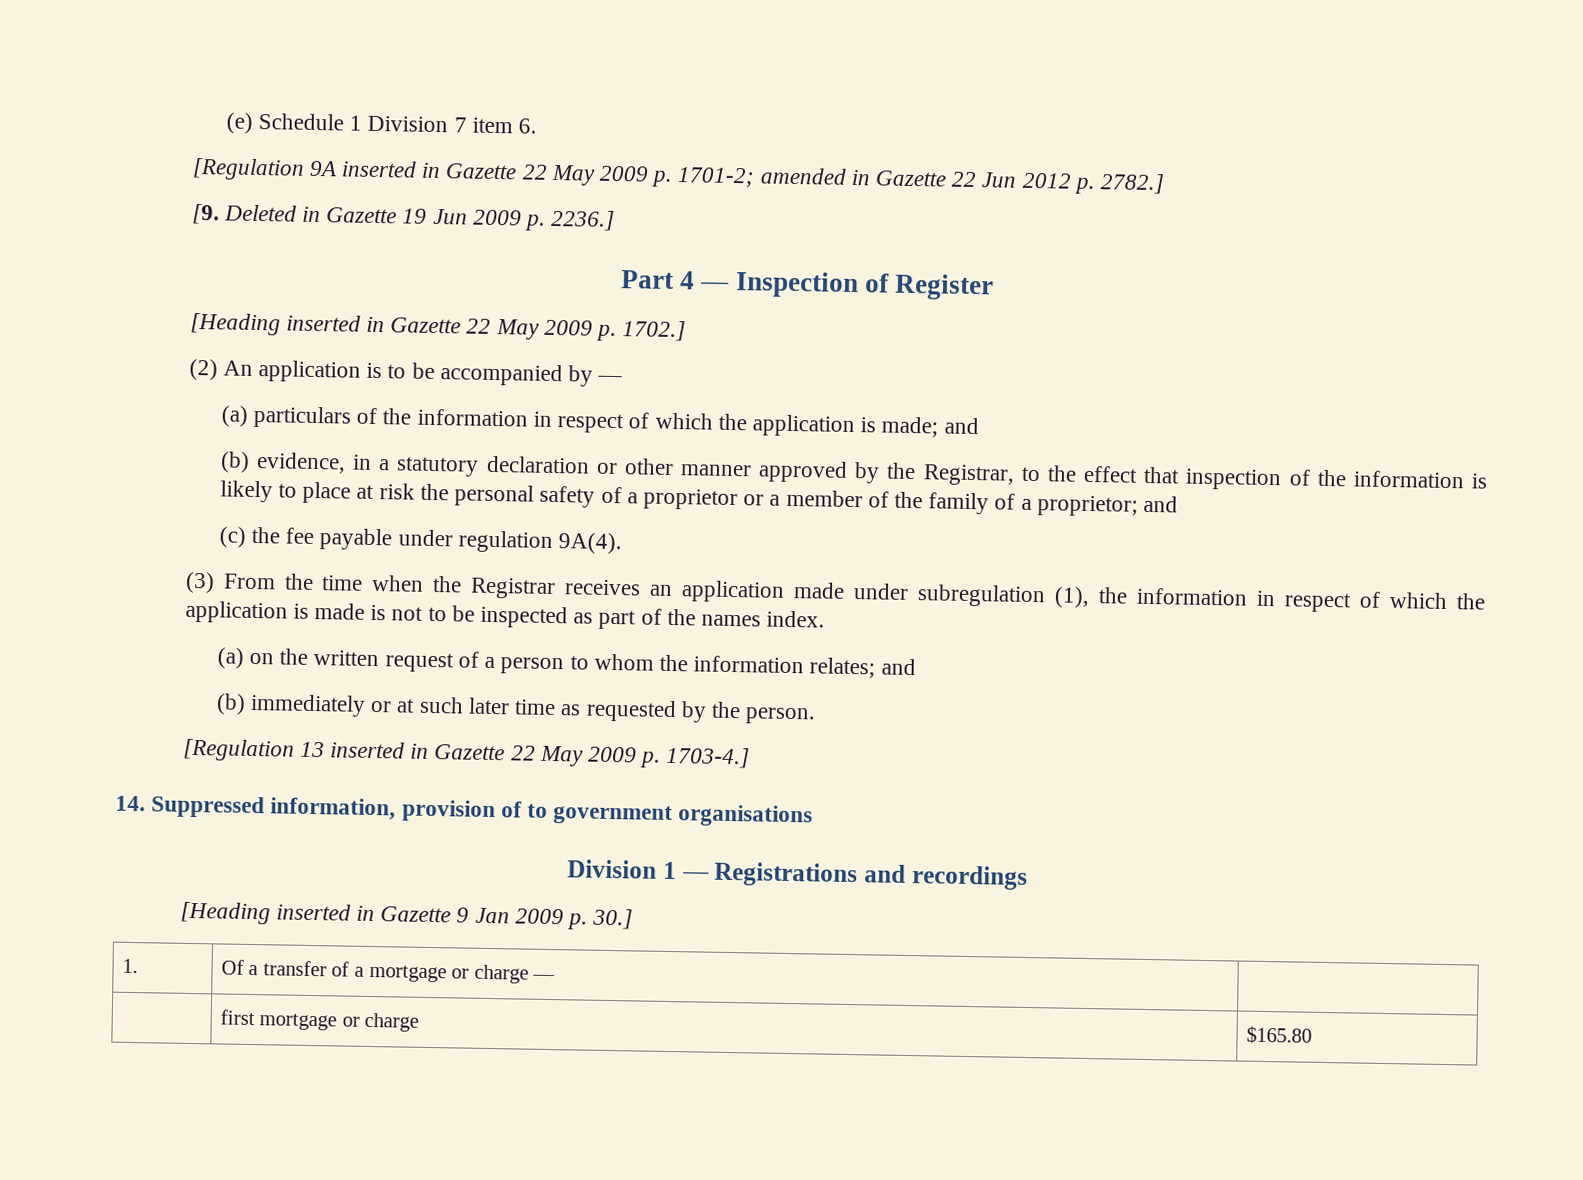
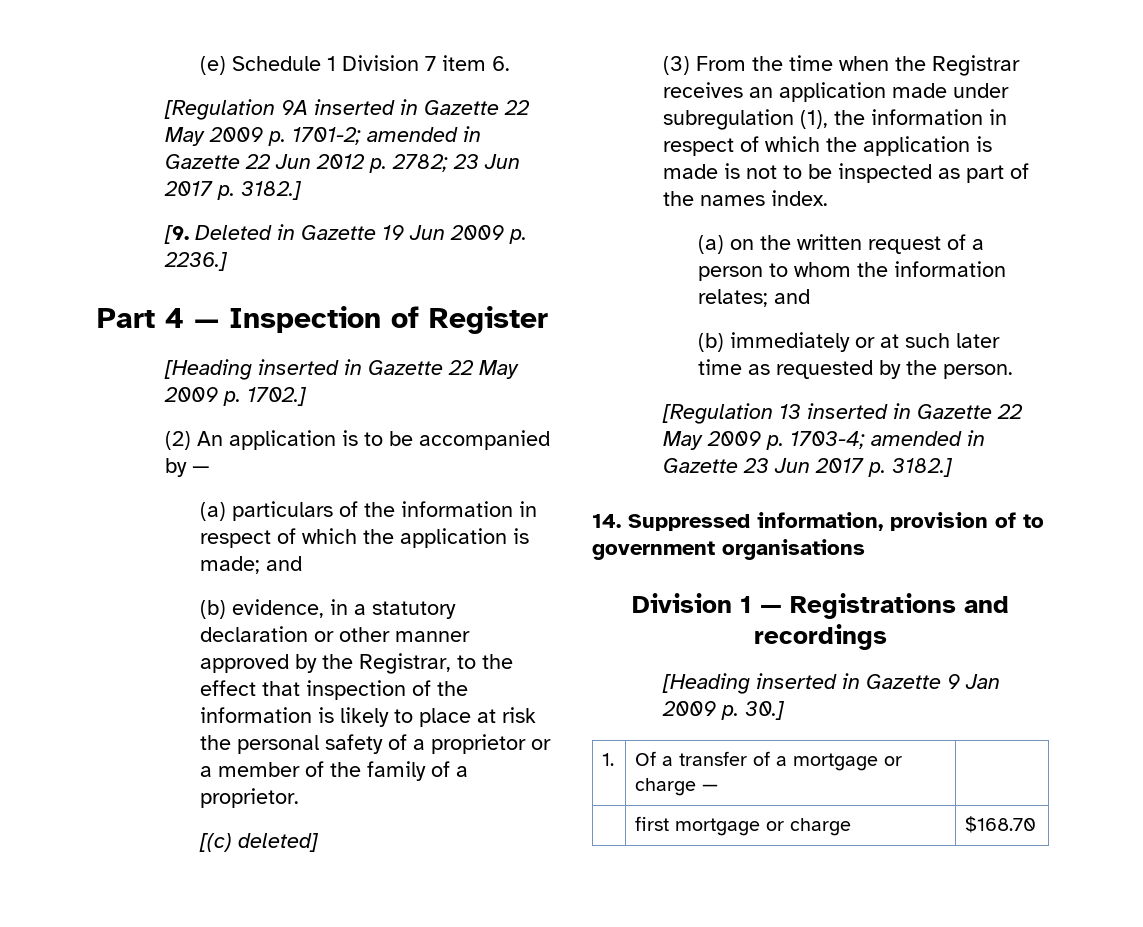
[1100,173,1166,195] 2782.] -> [391,154,520,172] [163,181,302,200] 2782; 23 Jun 2017 p. 3182.]
[1036,495,1179,517] [218,526,623,555] proprietor; and // (c) the fee payable under regulation 9A(4). -> [200,788,300,808] [199,833,320,852] proprietor. // [(c) deleted]
[666,746,751,769] 1703-4.] -> [789,430,985,449] [662,458,953,477] 1703-4; amended in Gazette 23 Jun 2017 p. 3182.]
[1245,1025,1312,1045] $165.80 -> [965,816,1037,833] $168.70

